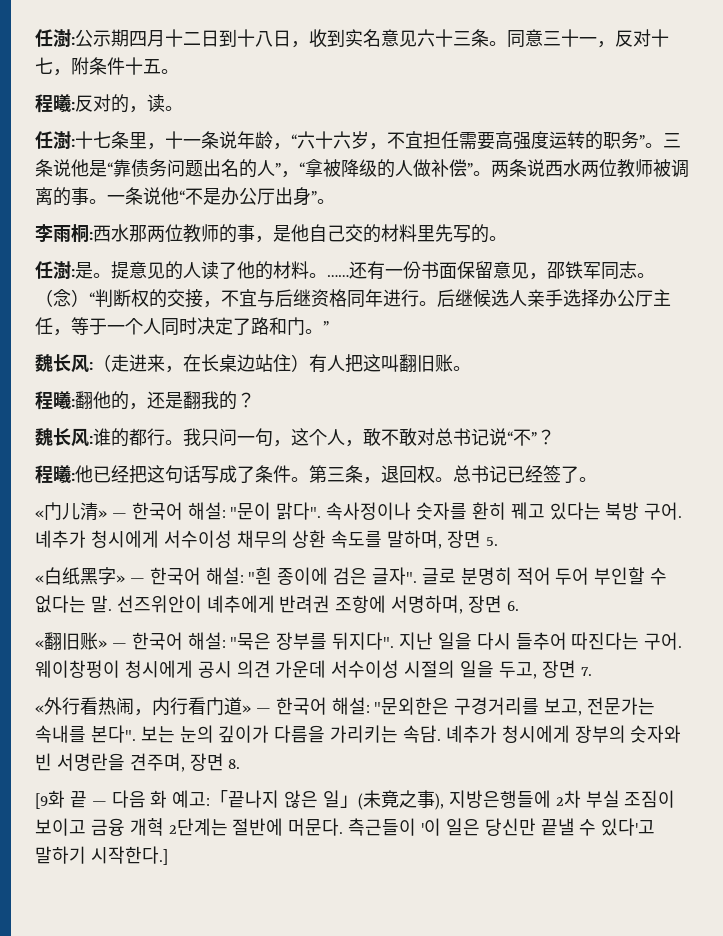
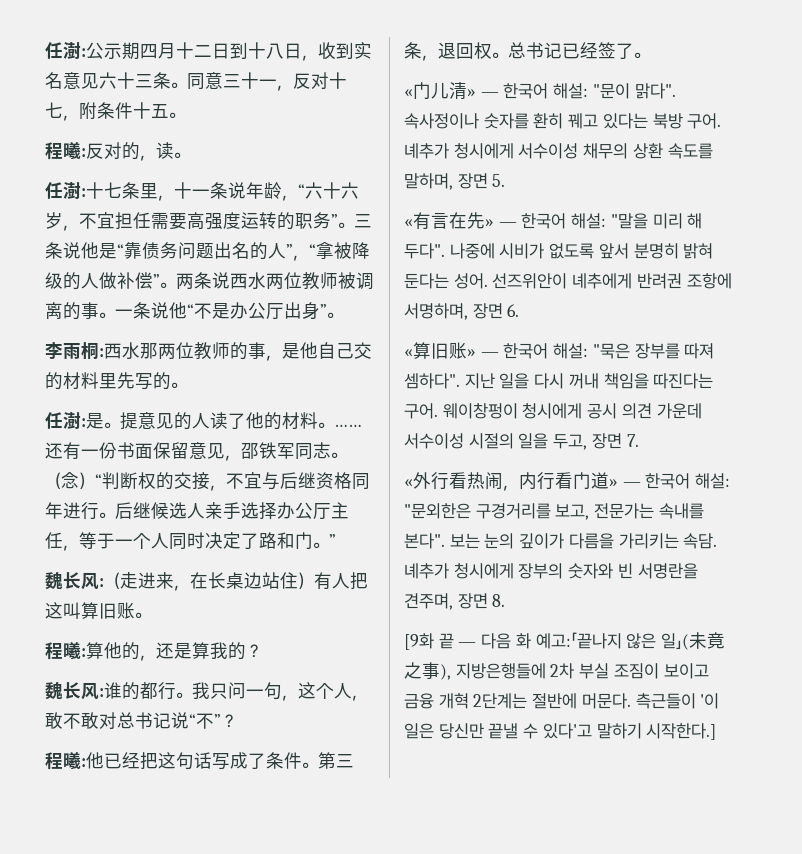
[399,354,417,372] 翻 -> [81,602,99,619] 算
[75,391,93,409] 翻 -> [86,642,104,659] 算
[183,391,201,409] 翻 -> [192,642,210,659] 算
[44,567,668,585] [35,595,112,613] 白纸黑字» — 한국어 해설: "흰 종이에 검은 글자". 글로 분명히 적어 두어 부인할 수 없다는 말. -> [413,212,703,230] [404,243,714,259] [404,273,488,289] 有言在先» — 한국어 해설: "말을 미리 해 두다". 나중에 시비가 없도록 앞서 분명히 밝혀 둔다는 성어.
[44,632,62,650] 翻 -> [413,342,431,359] 算
[332,632,395,650] 뒤지다". -> [684,343,715,359] [404,373,460,389] 따져 셈하다".
[515,632,567,650] 들추어 -> [568,373,649,389] 꺼내 책임을

